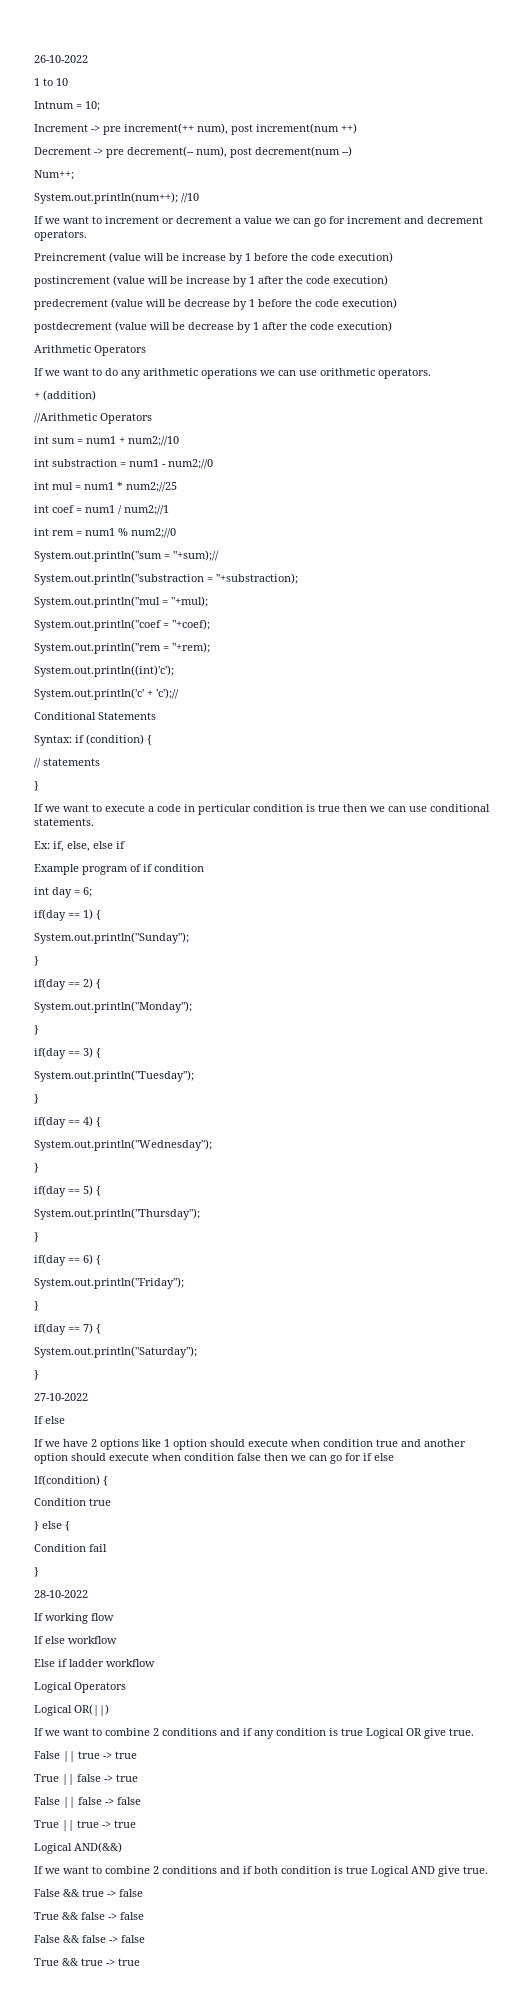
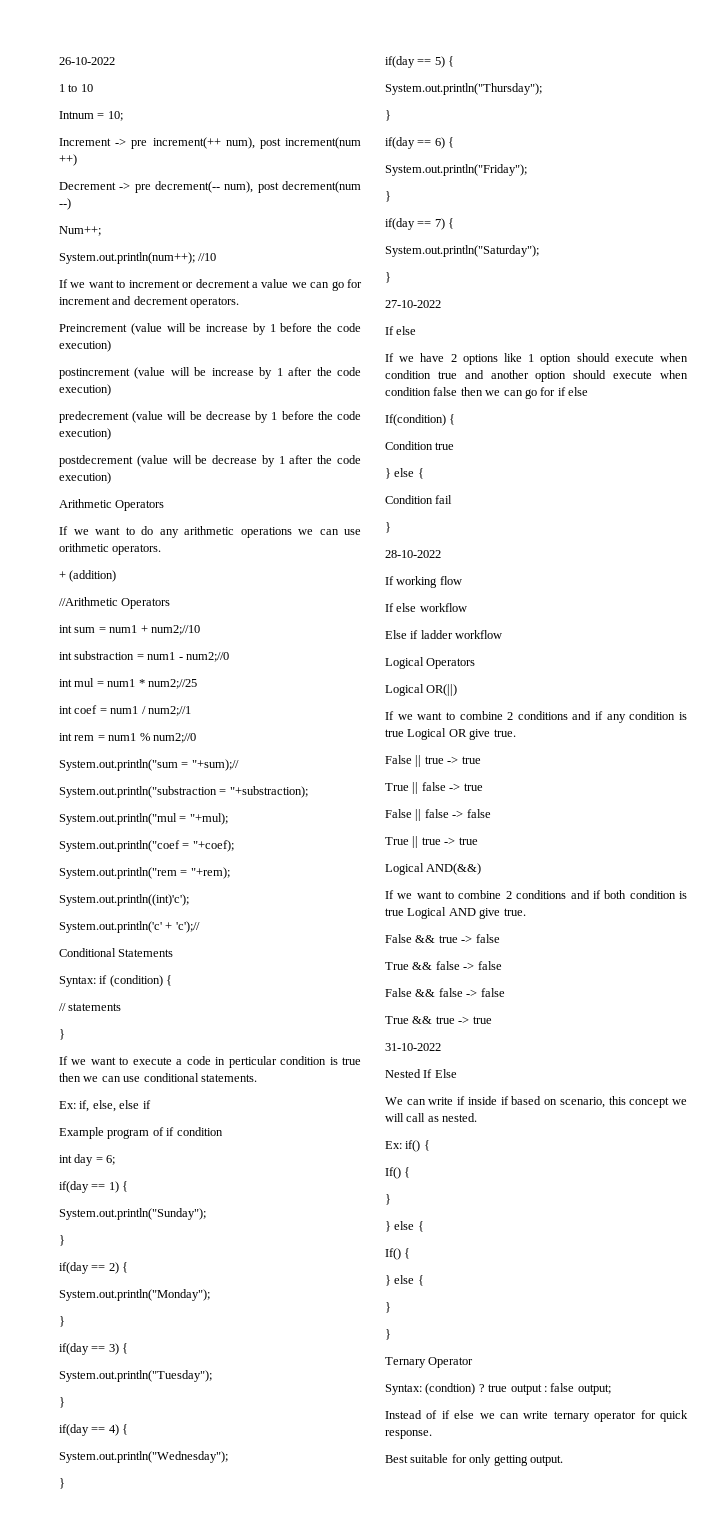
(140, 1962) none -> [385,1043,441,1051] [385,1069,457,1078] [385,1096,687,1108] [385,1113,478,1122] [385,1140,430,1152] [385,1167,411,1179] [385,1194,391,1205] [385,1221,424,1232] [385,1248,411,1260] [385,1275,424,1286] [385,1302,391,1313] [385,1329,391,1340] [385,1357,474,1368] [385,1383,611,1395] [385,1410,688,1422] [385,1430,432,1439] [385,1454,563,1466] // 31-10-2022 // Nested If Else // We can write if inside if based on scenario, this concept we will call as nested. // Ex: if() { // If() { // } // } else { // If() { // } else { // } // } // Ternary Operator // Syntax: (condtion) ? true output : false output; // Instead of if else we can write ternary operator for quick response. // Best suitable for only getting output.

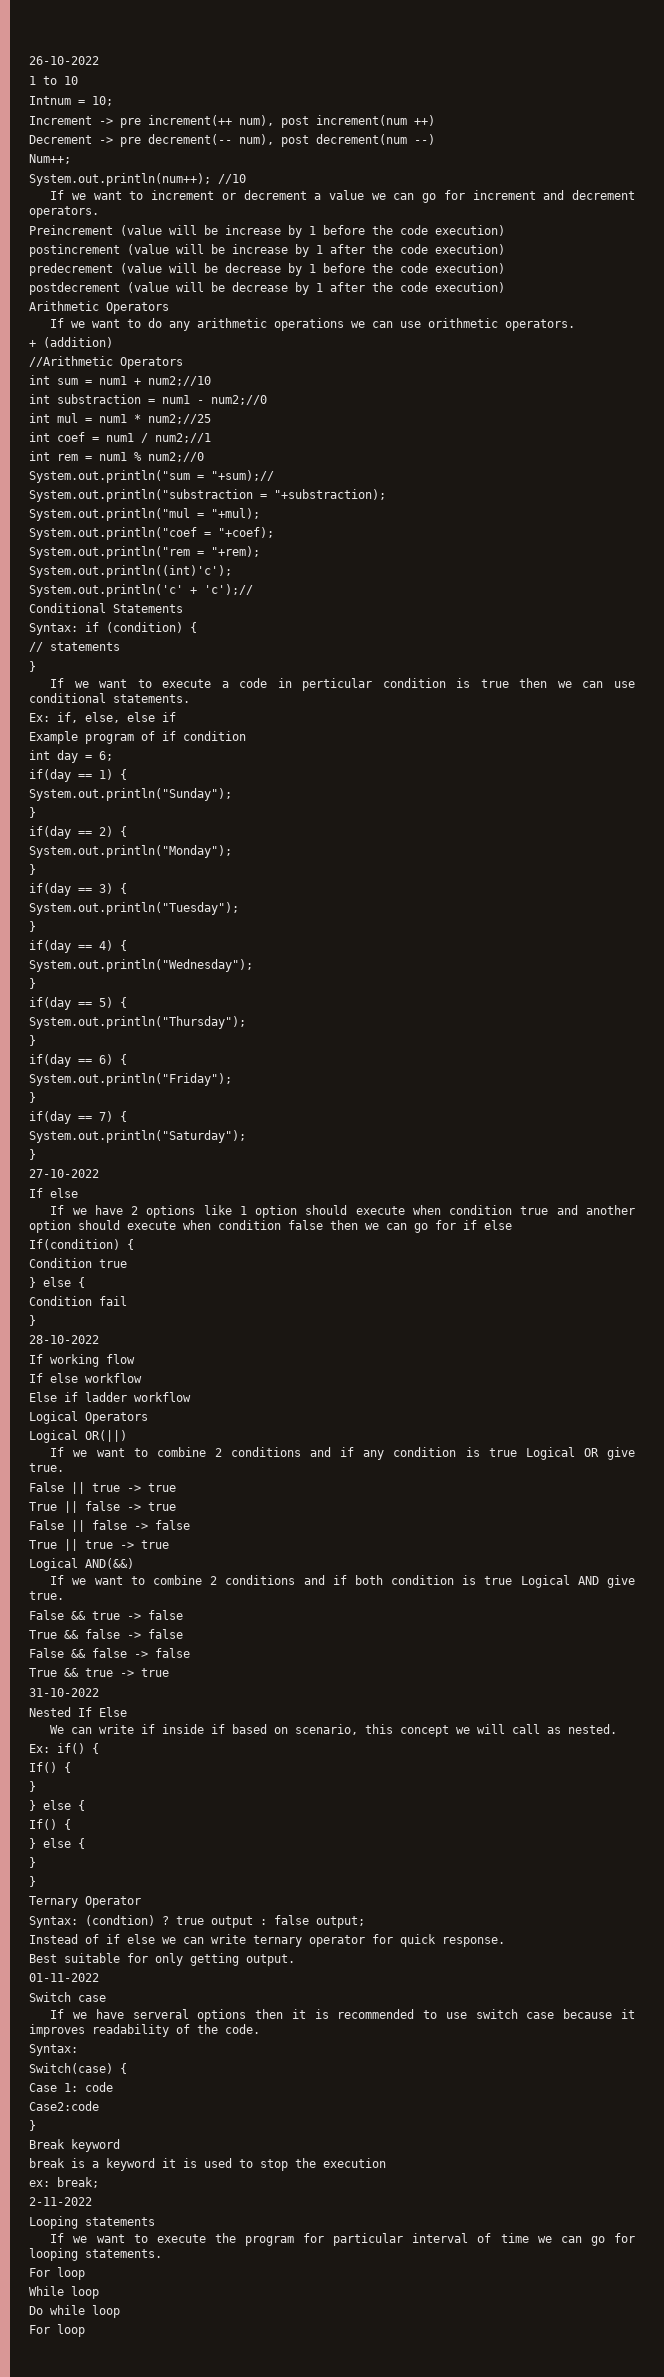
(563, 1460) none -> [29,1973,99,1982] [29,1992,106,2002] [50,2009,635,2022] [29,2024,260,2037] [29,2044,78,2056] [29,2063,127,2074] [29,2082,113,2092] [29,2101,99,2111] [29,2120,36,2131] [29,2139,120,2152] [29,2158,386,2171] [29,2177,99,2188] [29,2197,92,2206] [29,2216,155,2229] [50,2233,635,2246] [29,2248,162,2261] [29,2267,85,2280] [29,2286,99,2299] [29,2305,120,2318] [29,2324,85,2337] // 01-11-2022 // Switch case // If we have serveral options then it is recommended to use switch case because it improves readability of the code. // Syntax: // Switch(case) { // Case 1: code // Case2:code // } // Break keyword // break is a keyword it is used to stop the execution // ex: break; // 2-11-2022 // Looping statements // If we want to execute the program for particular interval of time we can go for looping statements. // For loop // While loop // Do while loop // For loop

